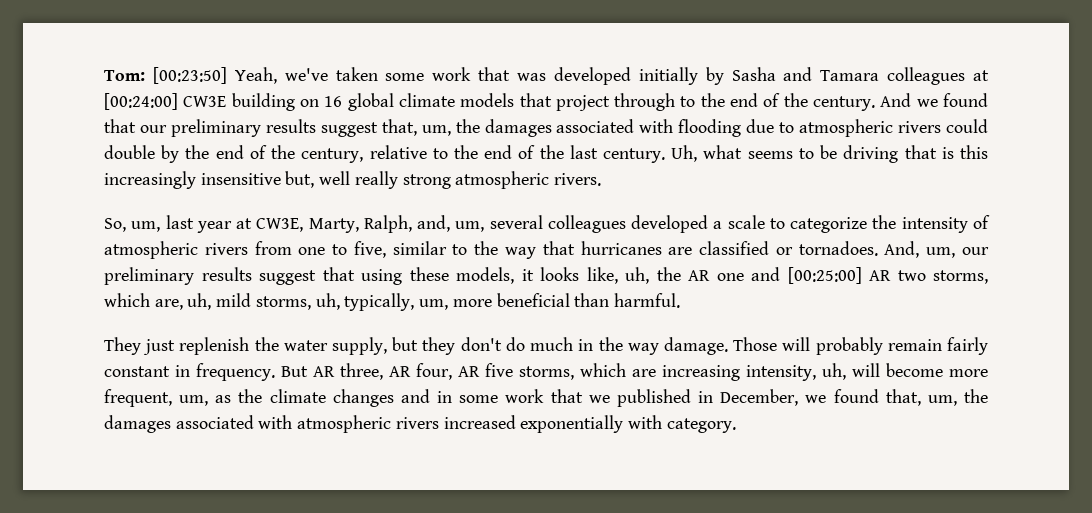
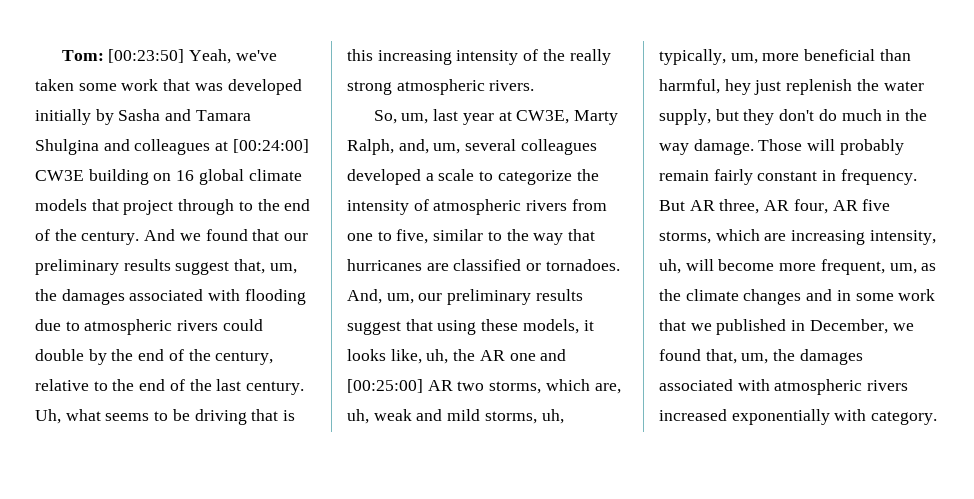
(880, 75) none -> [35,139,130,155] Shulgina and
[104,171,351,189] increasingly insensitive but, well -> [377,49,565,65] increasing intensity of the
[308,218,359,233] Marty, -> [573,110,618,125] Marty
(212, 301) none -> [373,409,443,421] weak and
[613,293,680,308] [104,337,141,355] harmful. // They -> [659,79,751,95] harmful, hey

